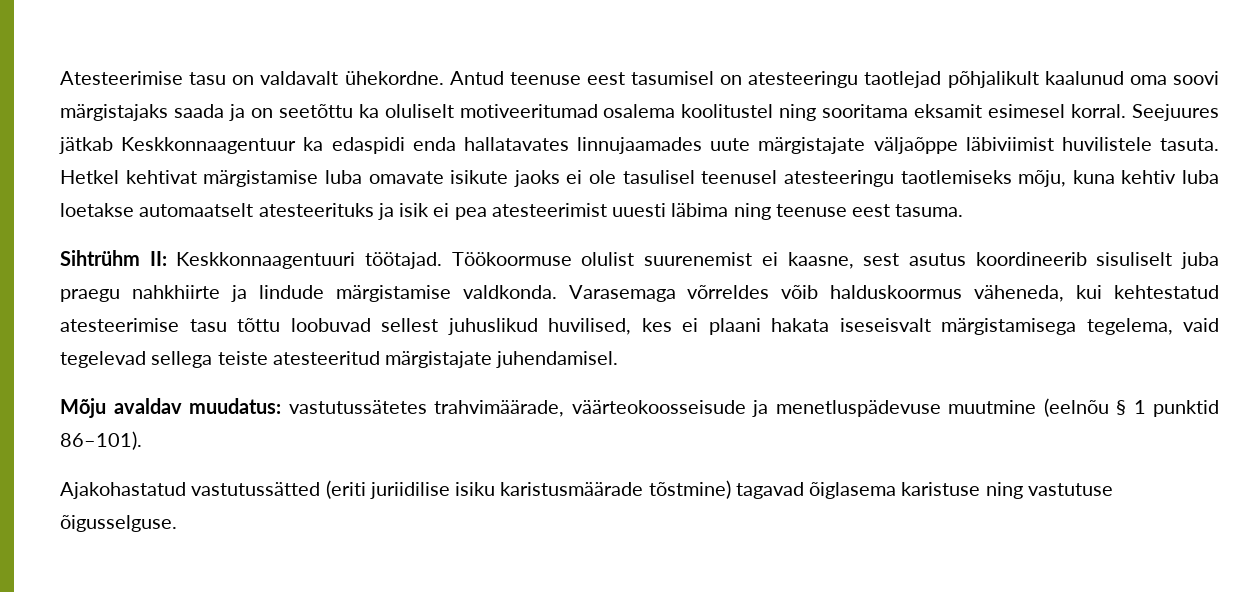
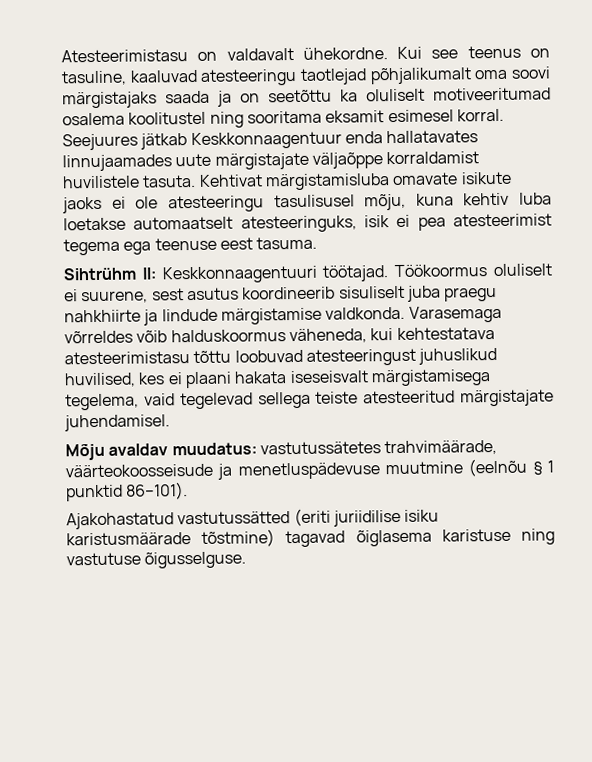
[60,71,227,85] Atesteerimise tasu -> [61,49,188,63] Atesteerimistasu
[449,71,1124,88] Antud teenuse eest tasumisel on atesteeringu taotlejad põhjalikult kaalunud -> [397,45,550,59] [61,67,472,86] Kui see teenus on tasuline, kaaluvad atesteeringu taotlejad põhjalikumalt
[303,137,405,154] ka edaspidi -> (342, 140) none
[965,137,1054,151] läbiviimist -> [386,151,480,165] korraldamist
[60,170,362,187] Hetkel kehtivat märgistamise luba -> [198,173,390,191] Kehtivat märgistamisluba
[622,170,1012,187] tasulisel teenusel atesteeringu taotlemiseks -> [167,194,355,213] atesteeringu tasulisusel
[258,203,394,220] atesteerituks ja -> [240,215,357,233] atesteeringuks,
[612,203,771,220] uuesti läbima ning -> [63,238,152,256] tegema ega
[451,252,854,269] Töökoormuse olulist suurenemist ei kaasne, -> [394,263,552,278] [64,289,149,304] Töökoormus oluliselt ei suurene,
[1113,285,1219,299] [60,318,227,332] kehtestatud atesteerimise tasu -> [396,327,495,340] [64,351,190,365] kehtestatava atesteerimistasu
[381,318,438,332] sellest -> [305,348,416,366] atesteeringust

